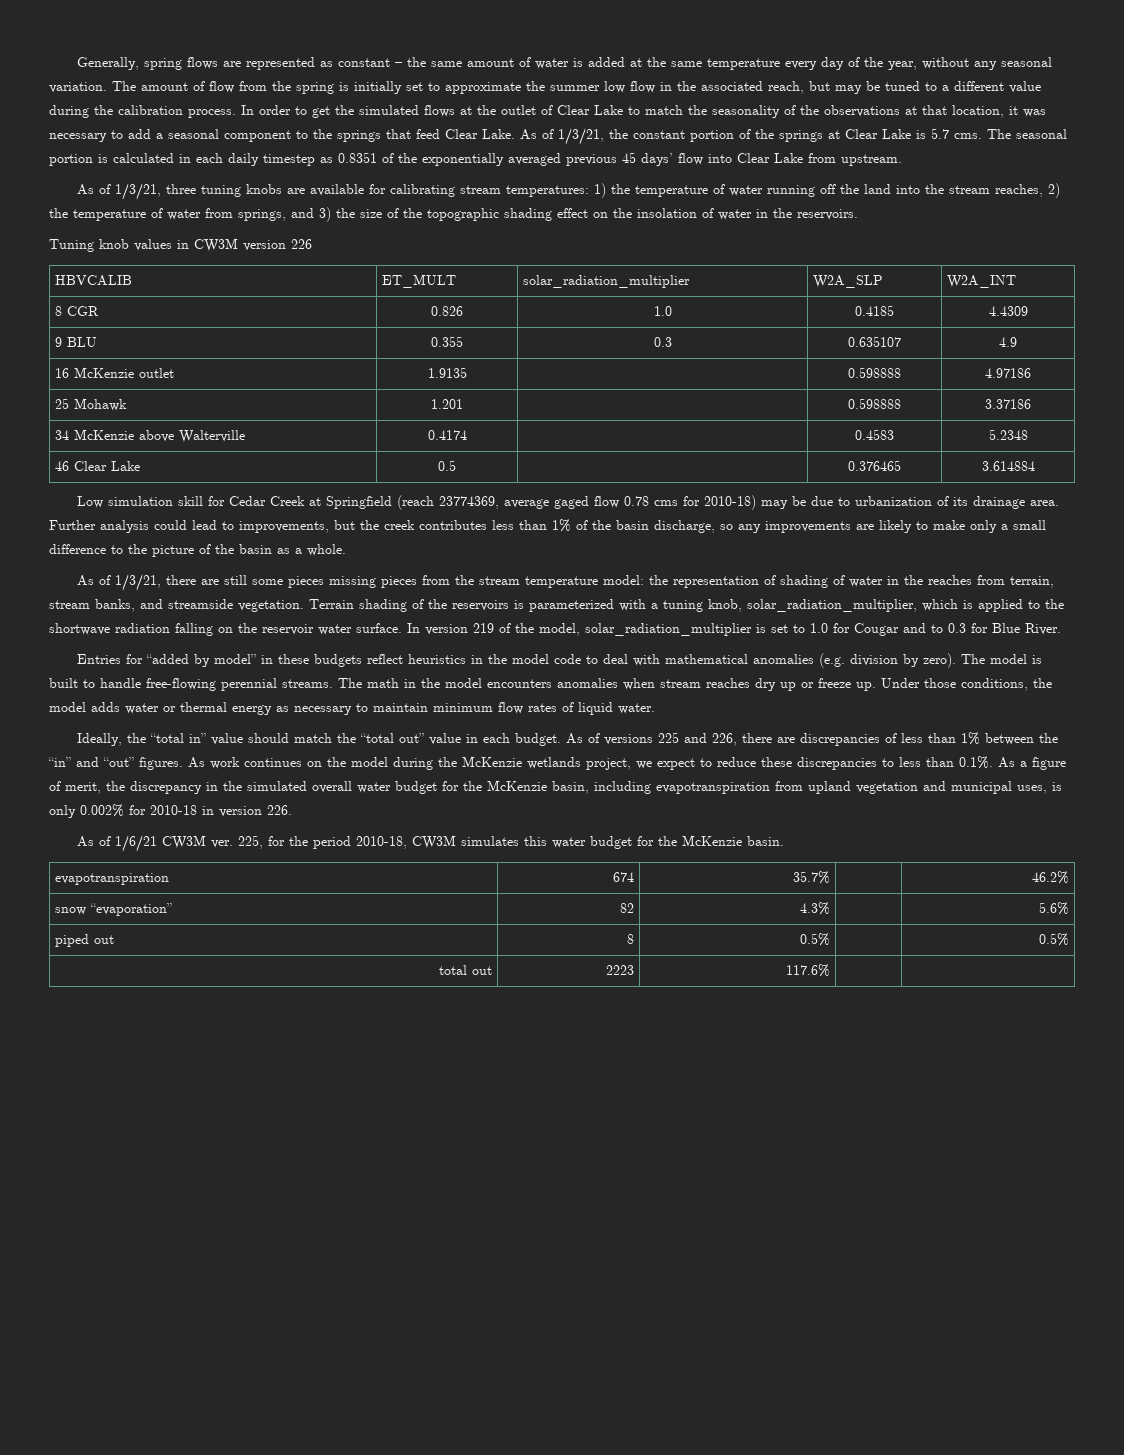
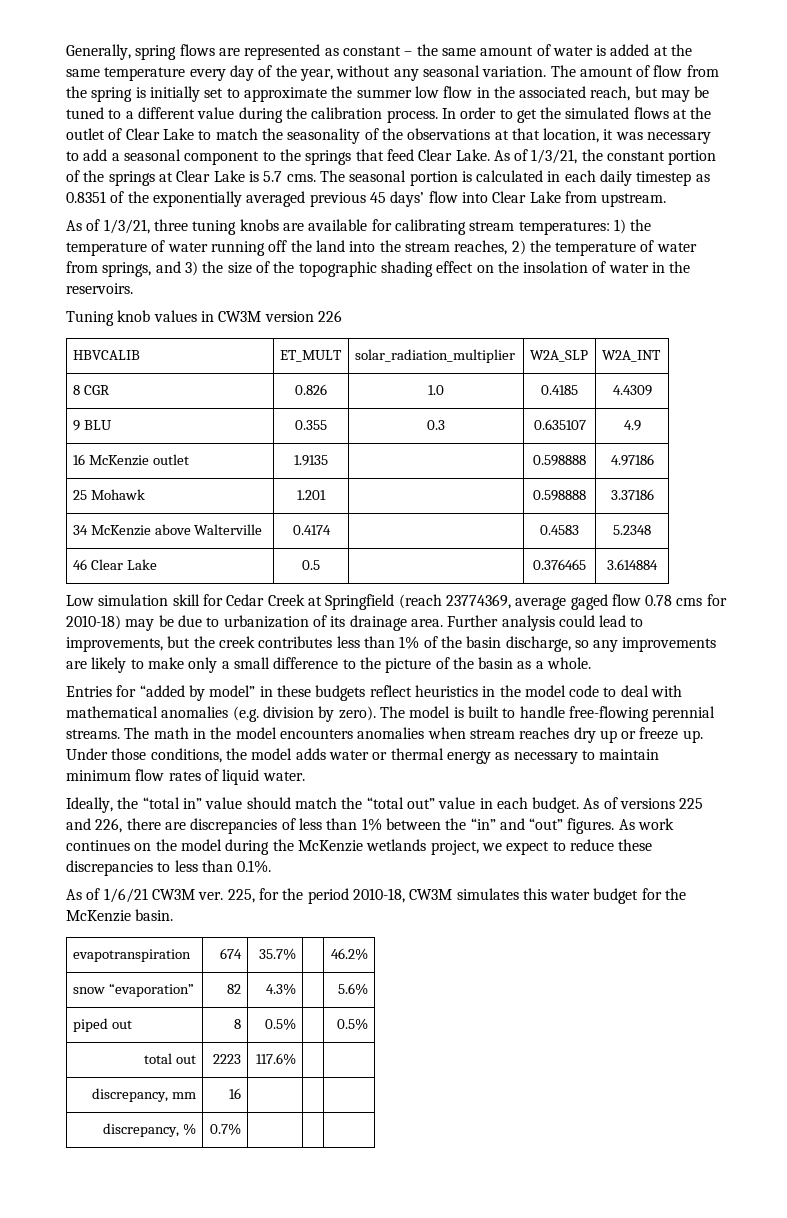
[76,574,1054,591] [49,599,1064,612] [49,623,1061,636] // As of 1/3/21, there are still some pieces missing pieces from the stream temperature model: the representation of shading of water in the reaches from terrain, stream banks, and streamside vegetation. Terrain shading of the reservoirs is parameterized with a tuning knob, solar_radiation_multiplier, which is applied to the shortwave radiation falling on the reservoir water surface. In version 219 of the model, solar_radiation_multiplier is set to 1.0 for Cougar and to 0.3 for Blue River. -> (592, 663) none
[998,757,1066,770] [49,780,1062,794] [49,804,292,818] As a figure of merit, the discrepancy in the simulated overall water budget for the McKenzie basin, including evapotranspiration from upland vegetation and municipal uses, is only 0.002% for 2010-18 in version 226. -> (272, 866) none
(831, 970) none -> [92,1088,197,1102] [229,1088,242,1099] [103,1123,197,1137] [210,1123,242,1135] // discrepancy, mm | 16 | | | // discrepancy, % | 0.7% | | |

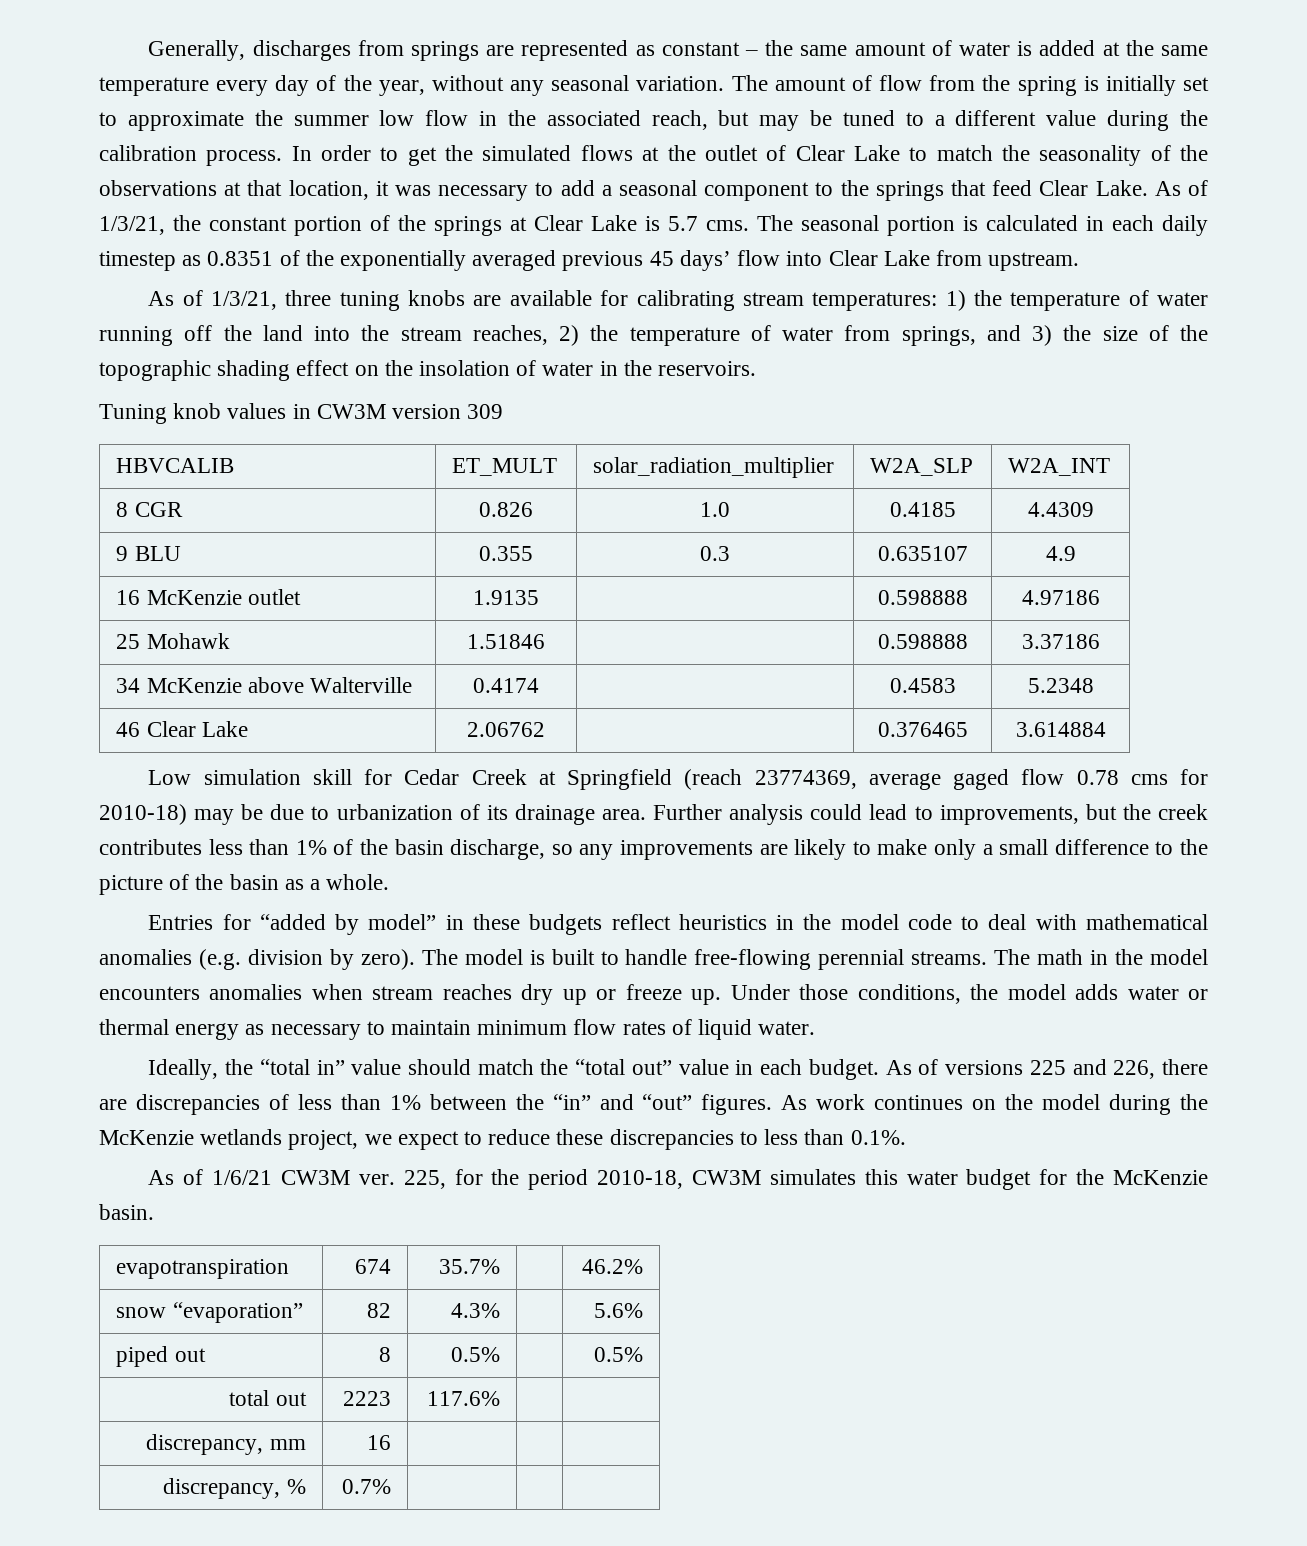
[135,44,215,60] spring flows -> [252,40,479,61] discharges from springs
[317,310,342,322] 226 -> [467,404,504,419] 309
[297,490,326,500] 1.201 -> [467,634,545,649] 1.51846
[302,560,320,570] 0.5 -> [467,722,545,737] 2.06762

